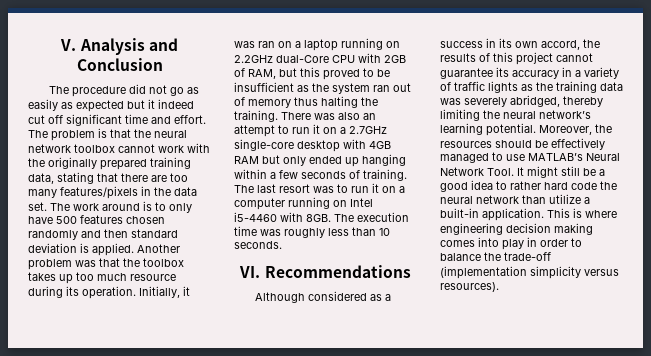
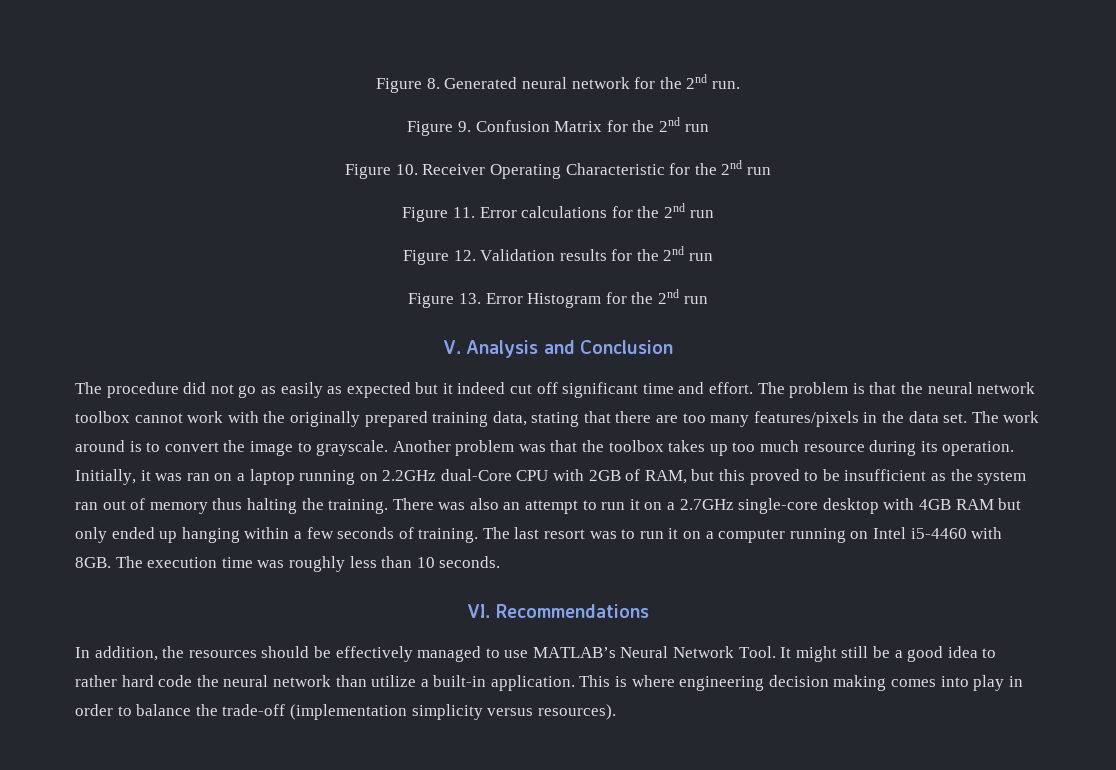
(60, 45) none -> [376,74,740,93] [407,117,709,136] [345,160,771,179] [402,203,714,222] [402,246,714,265] [408,289,708,308] Figure 8. Generated neural network for the 2nd run. // Figure 9. Confusion Matrix for the 2nd run // Figure 10. Receiver Operating Characteristic for the 2nd run // Figure 11. Error calculations for the 2nd run // Figure 12. Validation results for the 2nd run // Figure 13. Error Histogram for the 2nd run //
[169,203,192,213] [28,215,165,224] [28,229,178,240] [28,243,134,256] only have 500 features chosen randomly and then standard deviation is applied. -> [164,440,389,456] convert the image to grayscale.
[255,291,392,303] [440,38,600,50] [440,52,593,65] [440,67,619,79] [440,81,623,93] [440,95,603,107] [440,109,591,121] [440,123,592,136] Although considered as a success in its own accord, the results of this project cannot guarantee its accuracy in a variety of traffic lights as the training data was severely abridged, thereby limiting the neural network’s learning potential. Moreover, -> [75,646,158,661] In addition,

